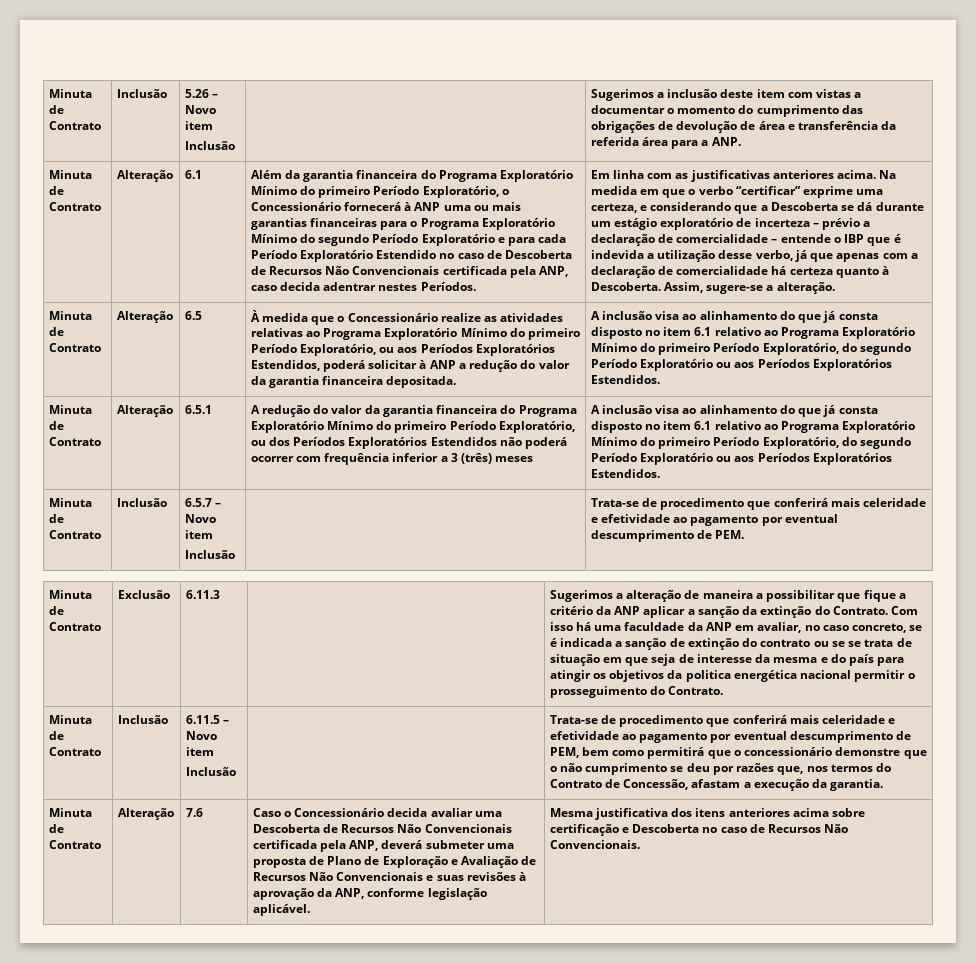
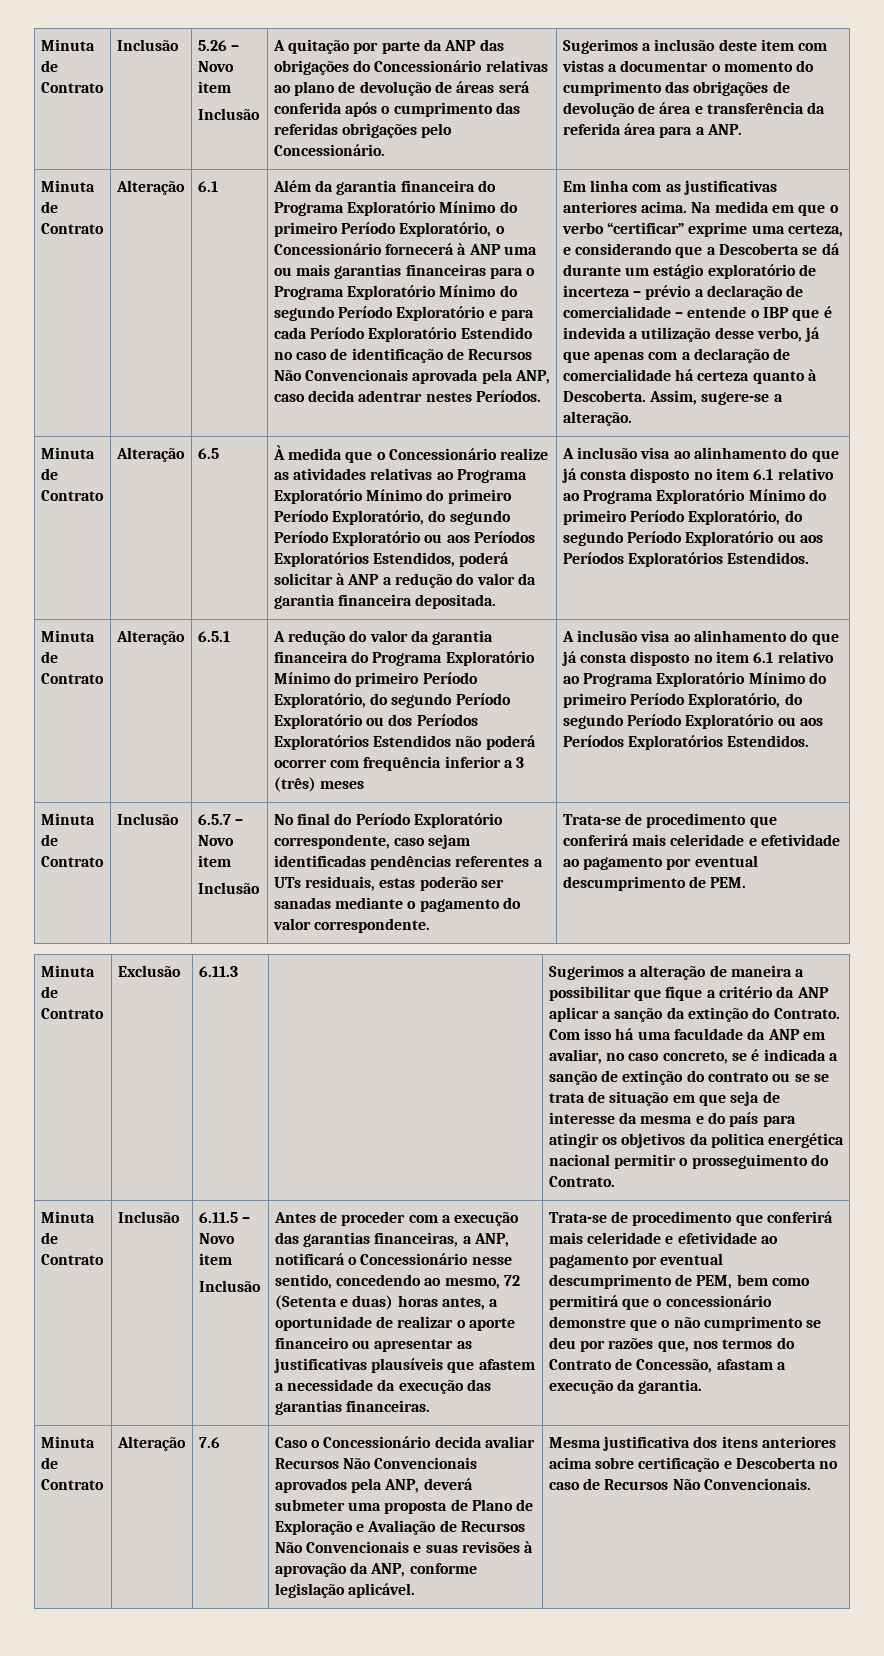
(235, 145) none -> [272,39,504,54] [273,60,548,75] [273,81,530,96] [273,102,520,117] [273,123,453,138] [273,144,385,156] A quitação por parte da ANP das obrigações do Concessionário relativas ao plano de devolução de áreas será conferida após o cumprimento das referidas obrigações pelo Concessionário.
[505,250,573,259] [250,266,507,275] Descoberta de Recursos Não Convencionais certificada -> [351,348,533,363] [273,369,479,384] identificação de Recursos Não Convencionais aprovada
(376, 350) none -> [428,510,511,525] [273,531,421,546] do segundo Período Exploratório
(575, 427) none -> [369,693,511,708] [273,714,363,729] do segundo Período Exploratório
(235, 554) none -> [273,813,503,828] [273,834,471,849] [273,855,543,870] [273,876,504,891] [273,897,521,912] [272,918,430,933] No final do Período Exploratório correspondente, caso sejam identificadas pendências referentes a UTs residuais, estas poderão ser sanadas mediante o pagamento do valor correspondente.
(236, 771) none -> [273,1211,520,1226] [274,1232,509,1247] [274,1253,512,1265] [274,1274,520,1289] [274,1295,499,1310] [274,1316,515,1331] [274,1337,472,1352] [273,1358,535,1373] [274,1379,491,1394] [274,1400,430,1415] Antes de proceder com a execução das garantias financeiras, a ANP, notificará o Concessionário nesse sentido, concedendo ao mesmo, 72 (Setenta e duas) horas antes, a oportunidade de realizar o aporte financeiro ou apresentar as justificativas plausíveis que afastem a necessidade da execução das garantias financeiras.
[474,811,502,817] [252,824,512,833] [252,840,317,849] uma Descoberta de Recursos Não Convencionais certificada -> [274,1457,478,1469] [274,1478,347,1493] Recursos Não Convencionais aprovados

